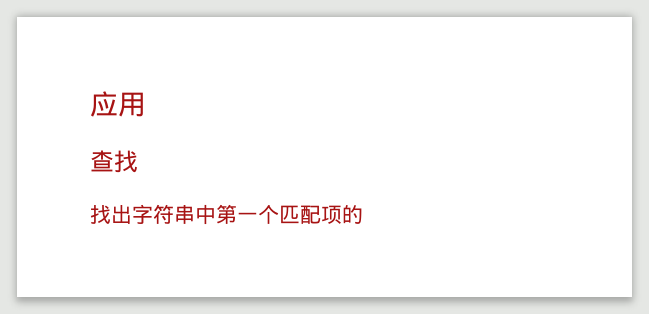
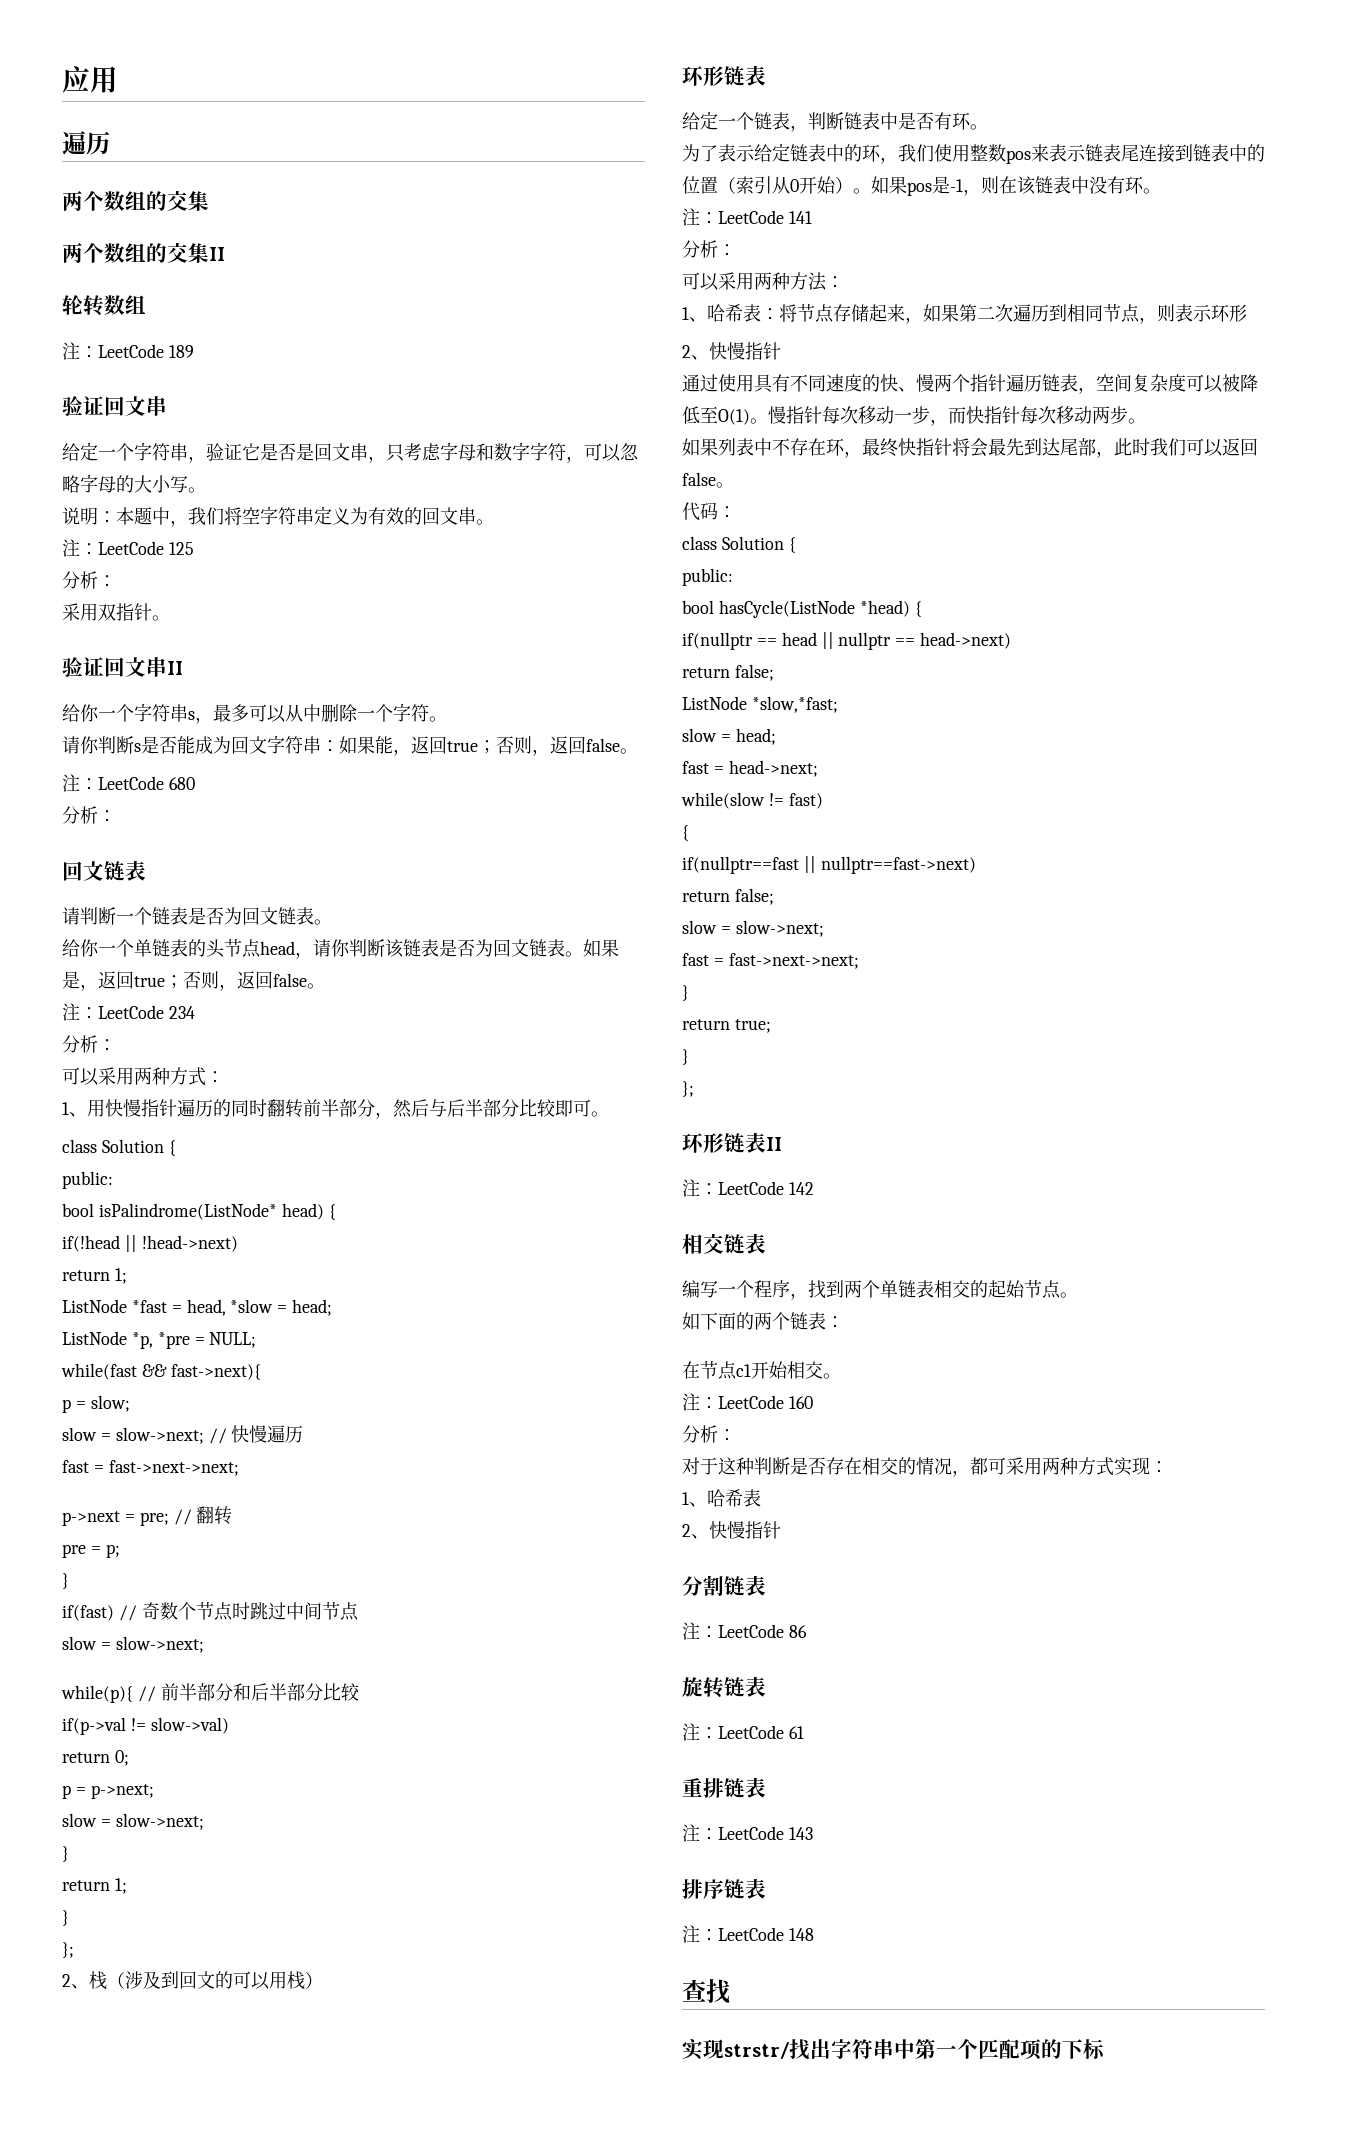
(146, 104) none -> [62,131,110,155] [62,191,209,211] [62,243,225,263] [62,295,146,316] [62,342,194,360] [62,396,167,416] [62,442,639,463] [62,474,206,493] [62,506,494,527] [62,539,194,557] [62,571,116,589] [62,603,170,621] [62,657,183,677] [62,703,447,724] [62,735,638,756] [62,774,195,792] [62,806,116,824] [62,860,146,881] [62,907,332,925] [62,939,619,959] [62,971,325,991] [62,1003,195,1021] [62,1035,116,1053] [62,1067,224,1086] [62,1099,609,1119] [62,1139,176,1156] [62,1171,113,1189] [62,1203,336,1220] [62,1235,238,1252] [62,1268,127,1284] [62,1299,333,1316] [62,1331,257,1349] [61,1363,261,1380] [62,1395,130,1413] [62,1425,304,1444] [62,1460,239,1476] [62,1506,233,1526] [62,1544,120,1558] [62,1573,69,1589] [62,1602,359,1621] [62,1636,204,1653] [61,1683,360,1703] [62,1717,229,1735] [62,1750,129,1766] [62,1784,154,1799] [62,1813,204,1830] [62,1846,69,1862] [62,1878,127,1894] [62,1910,69,1926] [62,1942,74,1958] [62,1971,323,1990] [682,65,766,86] [682,111,988,132] [682,143,1265,164] [682,176,1161,196] [682,208,812,226] [682,240,736,258] [682,272,844,291] [682,304,1247,324] [682,342,781,360] [682,374,1258,394] [682,406,1146,426] [682,438,1258,458] [682,472,734,488] [682,502,736,521] [682,536,796,553] [682,568,733,586] [682,600,922,618] [682,632,1012,650] [682,664,774,681] [682,696,838,713] [682,728,776,745] [682,760,818,777] [681,792,823,809] [682,825,689,841] [682,856,976,874] [682,888,774,905] [682,920,824,937] [682,953,859,969] [682,985,689,1001] [682,1019,771,1033] [682,1049,689,1065] [682,1081,694,1097] [682,1132,782,1153] [682,1179,814,1197] [682,1233,766,1254] [682,1280,1078,1300] [682,1312,844,1330] [682,1361,841,1380] [682,1393,813,1411] [682,1425,736,1443] [682,1457,1168,1477] [682,1489,761,1507] [682,1521,781,1539] [682,1575,766,1596] [682,1622,807,1640] [682,1676,766,1698] [682,1723,804,1741] [682,1777,766,1798] [682,1824,813,1842] [682,1878,766,1899] [682,1925,814,1943] // 遍历 // 两个数组的交集 // 两个数组的交集II // 轮转数组 // 注：LeetCode 189 // 验证回文串 // 给定一个字符串，验证它是否是回文串，只考虑字母和数字字符，可以忽略字母的大小写。 // 说明：本题中，我们将空字符串定义为有效的回文串。 // 注：LeetCode 125 // 分析： // 采用双指针。 // 验证回文串II // 给你一个字符串s，最多可以从中删除一个字符。 // 请你判断s是否能成为回文字符串：如果能，返回true；否则，返回false。 // 注：LeetCode 680 // 分析： // 回文链表 // 请判断一个链表是否为回文链表。 // 给你一个单链表的头节点head，请你判断该链表是否为回文链表。如果是，返回true；否则，返回false。 // 注：LeetCode 234 // 分析： // 可以采用两种方式： // 1、用快慢指针遍历的同时翻转前半部分，然后与后半部分比较即可。 // class Solution { // public: // bool isPalindrome(ListNode* head) { // if(!head || !head->next) // return 1; // ListNode *fast = head, *slow = head; // ListNode *p, *pre = NULL; // while(fast && fast->next){ // p = slow; // slow = slow->next; // 快慢遍历 // fast = fast->next->next; // p->next = pre; // 翻转 // pre = p; // } // if(fast) // 奇数个节点时跳过中间节点 // slow = slow->next; // while(p){ // 前半部分和后半部分比较 // if(p->val != slow->val) // return 0; // p = p->next; // slow = slow->next; // } // return 1; // } // }; // 2、栈（涉及到回文的可以用栈） // 环形链表 // 给定一个链表，判断链表中是否有环。 // 为了表示给定链表中的环，我们使用整数pos来表示链表尾连接到链表中的位置（索引从0开始）。如果pos是-1，则在该链表中没有环。 // 注：LeetCode 141 // 分析： // 可以采用两种方法： // 1、哈希表：将节点存储起来，如果第二次遍历到相同节点，则表示环形 // 2、快慢指针 // 通过使用具有不同速度的快、慢两个指针遍历链表，空间复杂度可以被降低至O(1)。慢指针每次移动一步，而快指针每次移动两步。 // 如果列表中不存在环，最终快指针将会最先到达尾部，此时我们可以返回false。 // 代码： // class Solution { // public: // bool hasCycle(ListNode *head) { // if(nullptr == head || nullptr == head->next) // return false; // ListNode *slow,*fast; // slow = head; // fast = head->next; // while(slow != fast) // { // if(nullptr==fast || nullptr==fast->next) // return false; // slow = slow->next; // fast = fast->next->next; // } // return true; // } // }; // 环形链表II // 注：LeetCode 142 // 相交链表 // 编写一个程序，找到两个单链表相交的起始节点。 // 如下面的两个链表： // 在节点c1开始相交。 // 注：LeetCode 160 // 分析： // 对于这种判断是否存在相交的情况，都可采用两种方式实现： // 1、哈希表 // 2、快慢指针 // 分割链表 // 注：LeetCode 86 // 旋转链表 // 注：LeetCode 61 // 重排链表 // 注：LeetCode 143 // 排序链表 // 注：LeetCode 148
(138, 161) none -> [682,2039,789,2060] 实现strstr/
(363, 214) none -> [1062,2039,1105,2060] 下标

